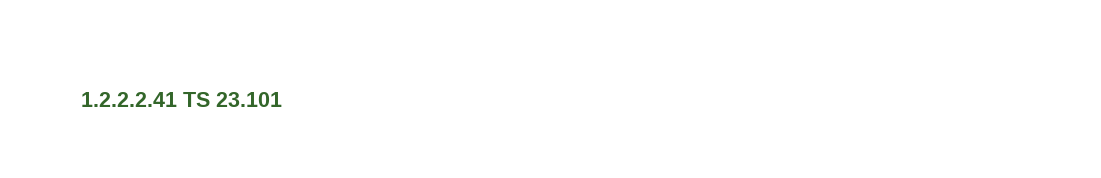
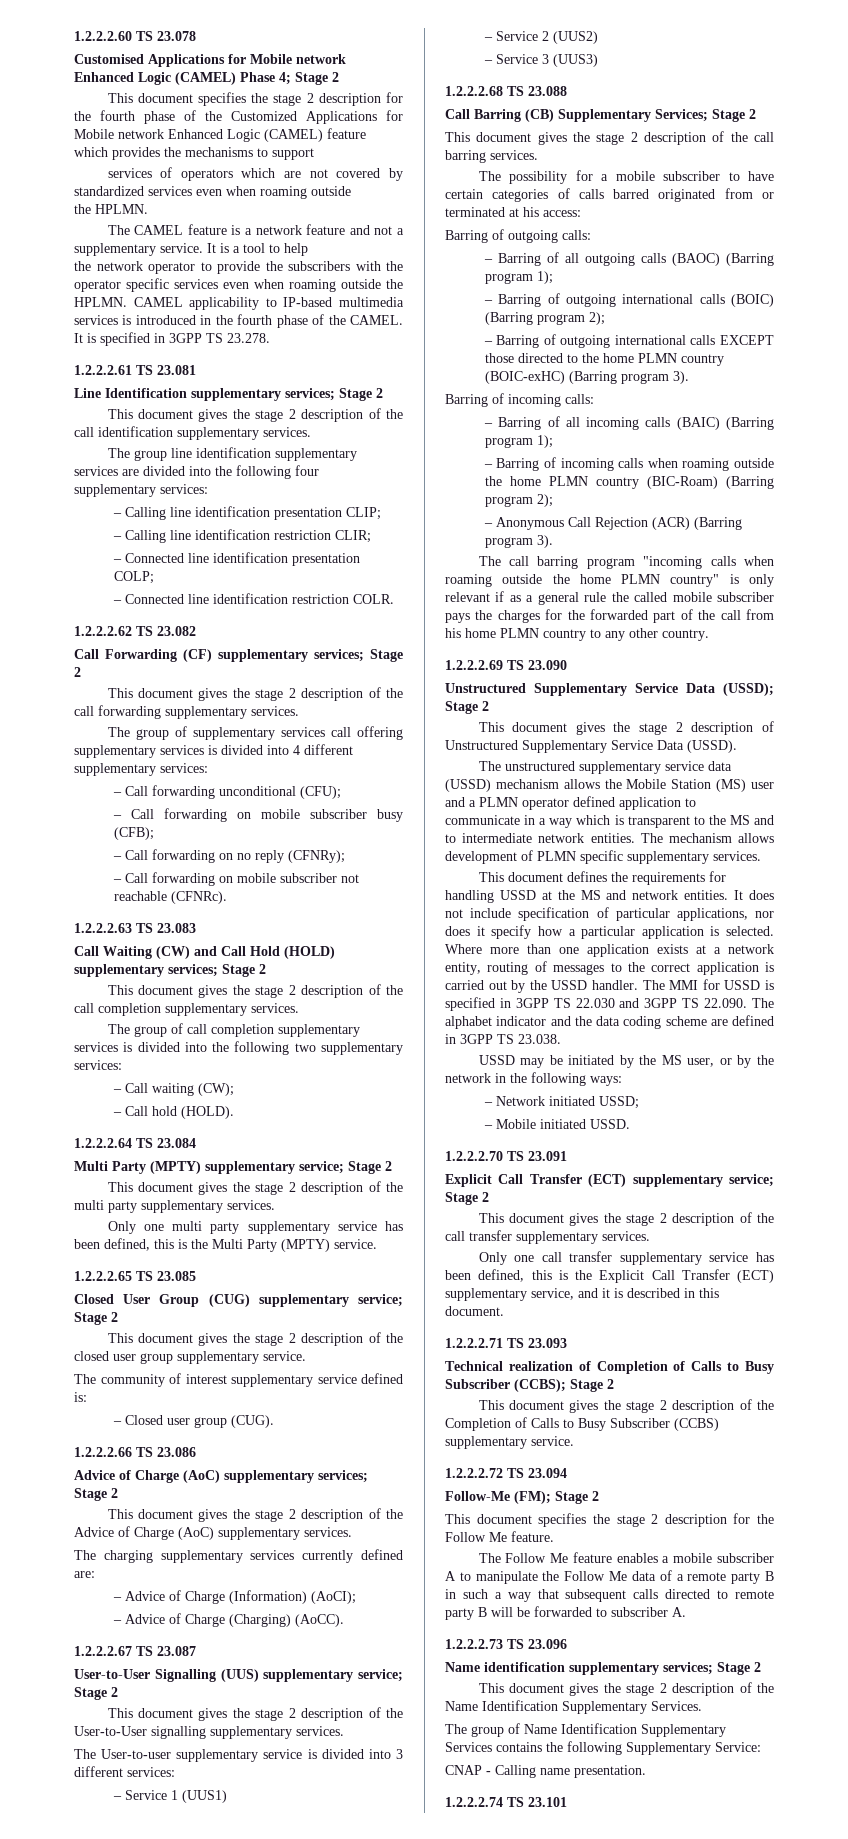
[81,92,177,107] 1.2.2.2.41 -> [74,31,196,41] [74,54,346,67] [74,72,339,85] [107,92,403,106] [74,110,403,124] [74,128,366,142] [74,147,314,160] [107,167,403,181] [74,186,351,199] [74,204,148,214] [107,224,405,235] [74,243,308,256] [74,261,403,274] [74,278,403,292] [74,297,404,310] [74,314,404,328] [74,332,270,346] [74,365,196,375] [74,388,383,401] [107,408,403,422] [74,426,311,440] [107,447,357,461] [74,465,319,479] [74,484,208,497] [112,506,381,520] [112,529,371,543] [112,552,360,566] [113,571,154,584] [112,593,394,604] [74,626,196,636] [74,649,403,662] [74,667,81,677] [107,687,403,701] [74,705,299,719] [107,726,403,740] [74,744,353,758] [74,763,208,776] [112,785,341,799] [112,808,403,822] [113,827,154,840] [112,849,345,863] [112,872,359,886] [113,891,227,904] [74,923,196,933] [74,946,335,959] [74,964,266,977] [107,984,403,998] [74,1003,299,1016] [107,1023,360,1037] [74,1041,403,1055] [74,1060,122,1070] [112,1083,234,1096] [112,1106,234,1119] [74,1138,196,1148] [74,1161,392,1174] [107,1181,403,1195] [74,1200,275,1213] [107,1221,403,1234] [74,1238,377,1252] [74,1271,196,1281] [74,1294,403,1307] [74,1312,118,1325] [107,1332,403,1346] [74,1351,306,1364] [74,1373,403,1387] [74,1392,87,1402] [112,1415,274,1428] [74,1447,196,1457] [74,1470,368,1483] [74,1488,118,1501] [107,1508,403,1522] [74,1526,352,1540] [74,1549,404,1563] [74,1571,95,1578] [112,1590,356,1604] [112,1613,344,1627] [74,1646,196,1656] [74,1669,403,1682] [74,1687,118,1700] [107,1707,403,1721] [74,1726,344,1739] [74,1749,403,1762] [74,1766,175,1777] [112,1790,227,1803] [483,31,598,44] [483,54,598,67] [445,86,567,96] [445,109,756,122] [445,131,774,145] [445,150,538,163] [478,170,774,184] [445,188,774,202] [445,207,581,217] [445,229,591,243] [483,252,774,266] [484,271,553,284] [483,293,774,307] [484,312,605,325] [483,334,774,348] [484,353,724,366] [484,371,689,384] [445,393,594,407] [483,416,774,430] [484,435,553,448] [483,457,774,471] [484,476,774,489] [484,494,553,507] [483,517,742,530] [484,535,553,548] [478,556,774,569] [445,574,774,587] [445,591,774,605] [445,609,774,623] [445,628,709,641] [445,660,567,670] [445,683,774,696] [445,701,489,714] [478,721,774,735] [445,740,737,753] [478,761,732,774] [445,779,774,792] [445,796,696,810] [445,815,774,828] [445,833,774,843] [445,850,761,864] [478,871,726,885] [445,890,774,903] [445,907,774,921] [445,925,774,939] [445,944,774,957] [445,961,774,975] [445,979,774,993] [445,997,774,1011] [445,1015,774,1029] [445,1034,561,1044] [478,1055,774,1068] [445,1072,622,1086] [483,1096,639,1109] [483,1119,630,1129] [445,1151,567,1161] [445,1174,774,1187] [445,1192,489,1205] [478,1212,774,1226] [445,1230,650,1244] [478,1251,774,1265] [445,1269,774,1283] [445,1288,719,1301] [445,1306,504,1316] [445,1338,567,1348] [445,1361,774,1374] [445,1379,614,1392] [478,1399,774,1413] [445,1417,719,1431] [445,1436,574,1449] [445,1468,567,1478] [445,1491,599,1504] [445,1513,774,1527] [445,1531,554,1542] [478,1552,774,1563] [445,1570,774,1584] [445,1589,774,1602] [445,1606,686,1620] [445,1639,567,1649] [445,1662,761,1675] [478,1682,774,1696] [445,1700,702,1714] [445,1723,726,1737] [445,1741,761,1755] [445,1765,646,1778] [445,1797,503,1807] 1.2.2.2.60 TS 23.078 // Customised Applications for Mobile network Enhanced Logic (CAMEL) Phase 4; Stage 2 // This document specifies the stage 2 description for the fourth phase of the Customized Applications for Mobile network Enhanced Logic (CAMEL) feature which provides the mechanisms to support // services of operators which are not covered by standardized services even when roaming outside // the HPLMN. // The CAMEL feature is a network feature and not a supplementary service. It is a tool to help // the network operator to provide the subscribers with the operator specific services even when roaming outside the HPLMN. CAMEL applicability to IP-based multimedia services is introduced in the fourth phase of the CAMEL. It is specified in 3GPP TS 23.278. // 1.2.2.2.61 TS 23.081 // Line Identification supplementary services; Stage 2 // This document gives the stage 2 description of the call identification supplementary services. // The group line identification supplementary services are divided into the following four supplementary services: // – Calling line identification presentation CLIP; // – Calling line identification restriction CLIR; // – Connected line identification presentation COLP; // – Connected line identification restriction COLR. // 1.2.2.2.62 TS 23.082 // Call Forwarding (CF) supplementary services; Stage 2 // This document gives the stage 2 description of the call forwarding supplementary services. // The group of supplementary services call offering supplementary services is divided into 4 different supplementary services: // – Call forwarding unconditional (CFU); // – Call forwarding on mobile subscriber busy (CFB); // – Call forwarding on no reply (CFNRy); // – Call forwarding on mobile subscriber not reachable (CFNRc). // 1.2.2.2.63 TS 23.083 // Call Waiting (CW) and Call Hold (HOLD) supplementary services; Stage 2 // This document gives the stage 2 description of the call completion supplementary services. // The group of call completion supplementary services is divided into the following two supplementary services: // – Call waiting (CW); // – Call hold (HOLD). // 1.2.2.2.64 TS 23.084 // Multi Party (MPTY) supplementary service; Stage 2 // This document gives the stage 2 description of the multi party supplementary services. // Only one multi party supplementary service has been defined, this is the Multi Party (MPTY) service. // 1.2.2.2.65 TS 23.085 // Closed User Group (CUG) supplementary service; Stage 2 // This document gives the stage 2 description of the closed user group supplementary service. // The community of interest supplementary service defined is: // – Closed user group (CUG). // 1.2.2.2.66 TS 23.086 // Advice of Charge (AoC) supplementary services; Stage 2 // This document gives the stage 2 description of the Advice of Charge (AoC) supplementary services. // The charging supplementary services currently defined are: // – Advice of Charge (Information) (AoCI); // – Advice of Charge (Charging) (AoCC). // 1.2.2.2.67 TS 23.087 // User-to-User Signalling (UUS) supplementary service; Stage 2 // This document gives the stage 2 description of the User-to-User signalling supplementary services. // The User-to-user supplementary service is divided into 3 different services: // – Service 1 (UUS1) // – Service 2 (UUS2) // – Service 3 (UUS3) // 1.2.2.2.68 TS 23.088 // Call Barring (CB) Supplementary Services; Stage 2 // This document gives the stage 2 description of the call barring services. // The possibility for a mobile subscriber to have certain categories of calls barred originated from or terminated at his access: // Barring of outgoing calls: // – Barring of all outgoing calls (BAOC) (Barring program 1); // – Barring of outgoing international calls (BOIC) (Barring program 2); // – Barring of outgoing international calls EXCEPT those directed to the home PLMN country (BOIC-exHC) (Barring program 3). // Barring of incoming calls: // – Barring of all incoming calls (BAIC) (Barring program 1); // – Barring of incoming calls when roaming outside the home PLMN country (BIC-Roam) (Barring program 2); // – Anonymous Call Rejection (ACR) (Barring program 3). // The call barring program "incoming calls when roaming outside the home PLMN country" is only relevant if as a general rule the called mobile subscriber pays the charges for the forwarded part of the call from his home PLMN country to any other country. // 1.2.2.2.69 TS 23.090 // Unstructured Supplementary Service Data (USSD); Stage 2 // This document gives the stage 2 description of Unstructured Supplementary Service Data (USSD). // The unstructured supplementary service data (USSD) mechanism allows the Mobile Station (MS) user and a PLMN operator defined application to communicate in a way which is transparent to the MS and to intermediate network entities. The mechanism allows development of PLMN specific supplementary services. // This document defines the requirements for handling USSD at the MS and network entities. It does not include specification of particular applications, nor does it specify how a particular application is selected. Where more than one application exists at a network entity, routing of messages to the correct application is carried out by the USSD handler. The MMI for USSD is specified in 3GPP TS 22.030 and 3GPP TS 22.090. The alphabet indicator and the data coding scheme are defined in 3GPP TS 23.038. // USSD may be initiated by the MS user, or by the network in the following ways: // – Network initiated USSD; // – Mobile initiated USSD. // 1.2.2.2.70 TS 23.091 // Explicit Call Transfer (ECT) supplementary service; Stage 2 // This document gives the stage 2 description of the call transfer supplementary services. // Only one call transfer supplementary service has been defined, this is the Explicit Call Transfer (ECT) supplementary service, and it is described in this document. // 1.2.2.2.71 TS 23.093 // Technical realization of Completion of Calls to Busy Subscriber (CCBS); Stage 2 // This document gives the stage 2 description of the Completion of Calls to Busy Subscriber (CCBS) supplementary service. // 1.2.2.2.72 TS 23.094 // Follow-Me (FM); Stage 2 // This document specifies the stage 2 description for the Follow Me feature. // The Follow Me feature enables a mobile subscriber A to manipulate the Follow Me data of a remote party B in such a way that subsequent calls directed to remote party B will be forwarded to subscriber A. // 1.2.2.2.73 TS 23.096 // Name identification supplementary services; Stage 2 // This document gives the stage 2 description of the Name Identification Supplementary Services. // The group of Name Identification Supplementary Services contains the following Supplementary Service: // CNAP - Calling name presentation. // 1.2.2.2.74

